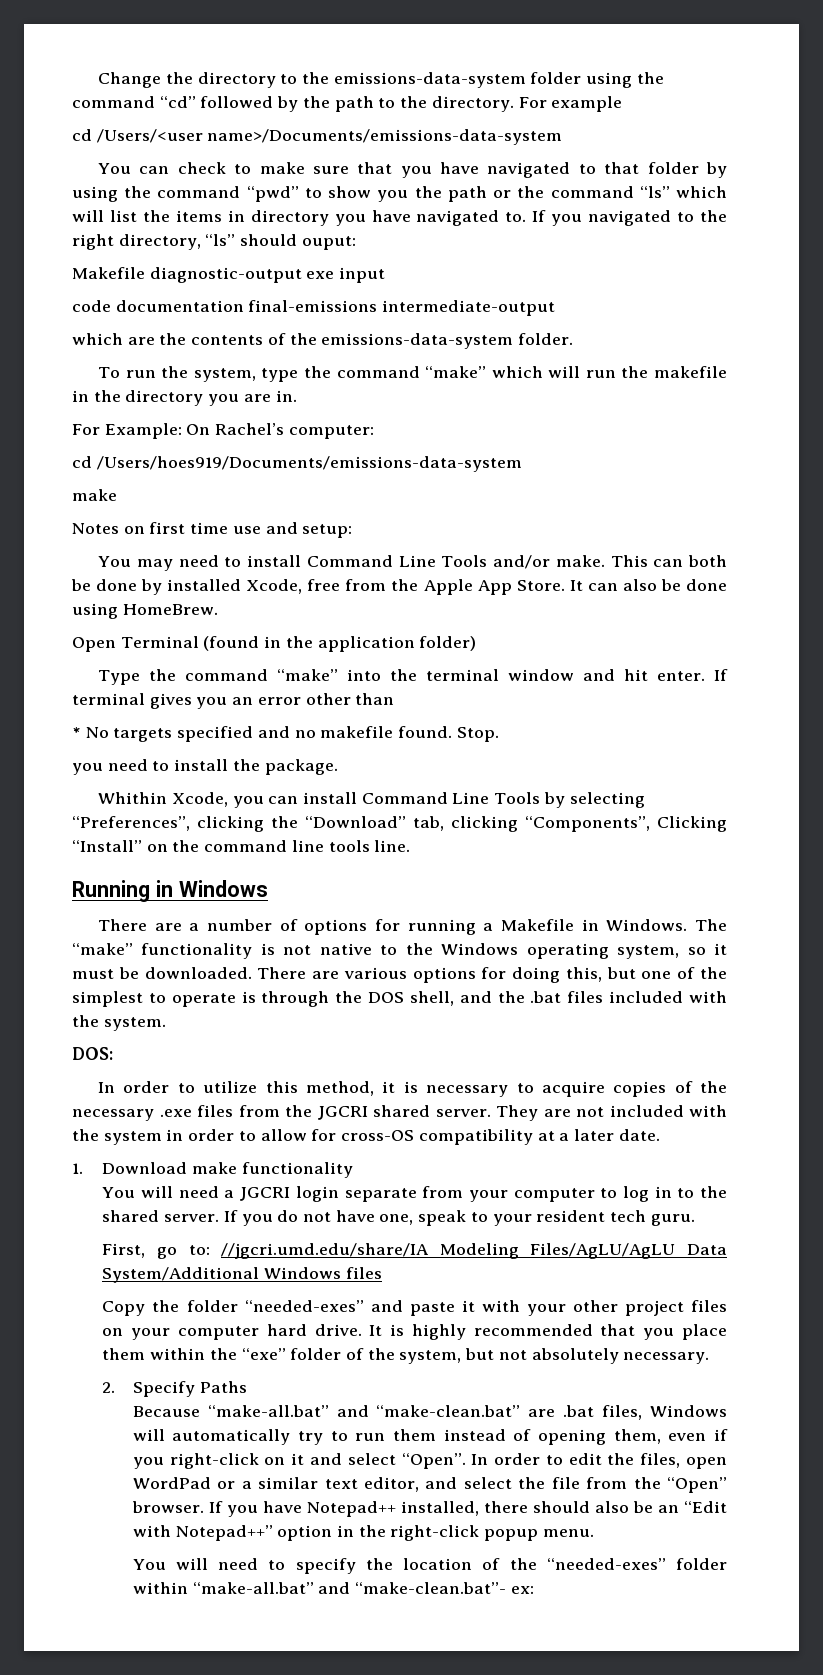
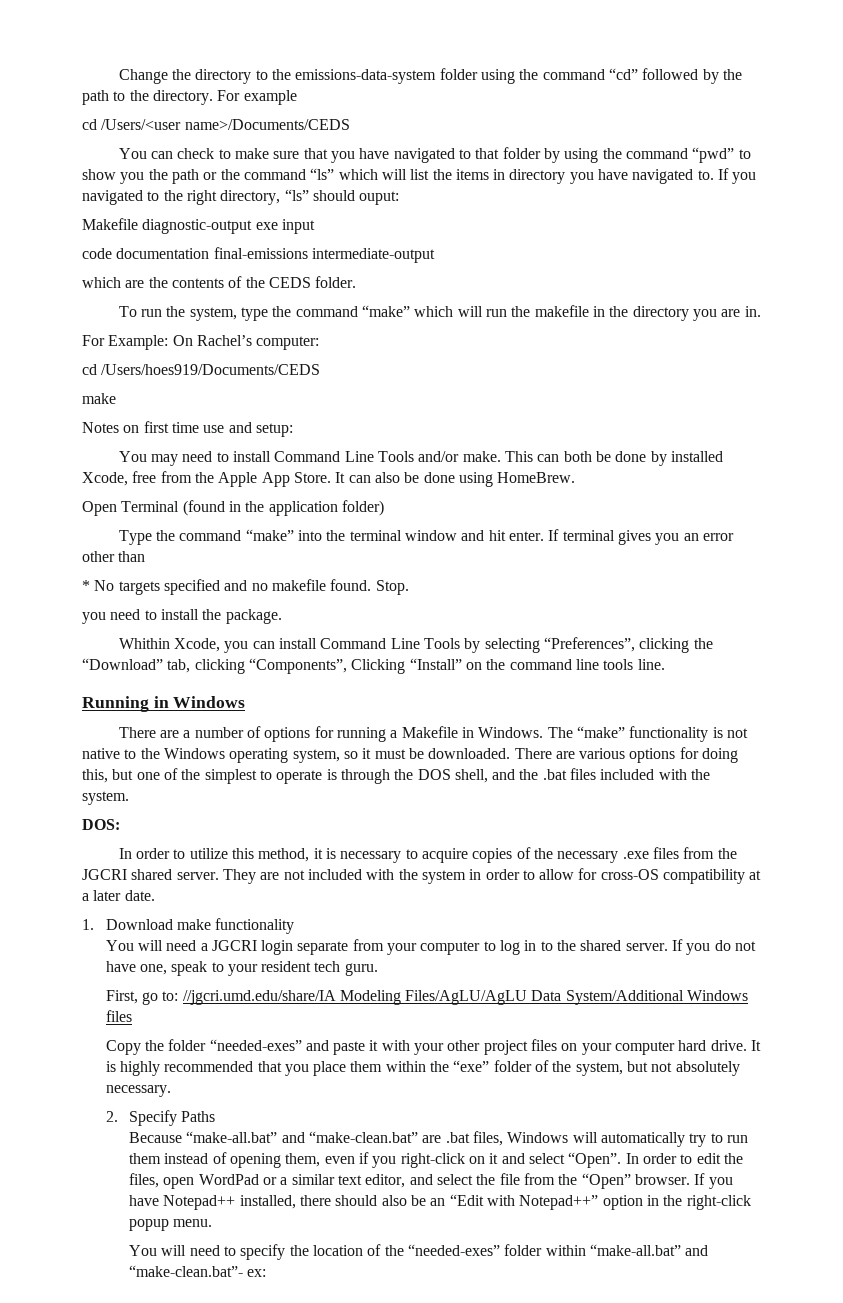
[207,129,563,145] name>/Documents/emissions-data-system -> [184,119,350,130] name>/Documents/CEDS
[321,333,514,349] emissions-data-system -> [268,277,311,288] CEDS
[96,456,522,472] /Users/hoes919/Documents/emissions-data-system -> [101,364,321,375] /Users/hoes919/Documents/CEDS

